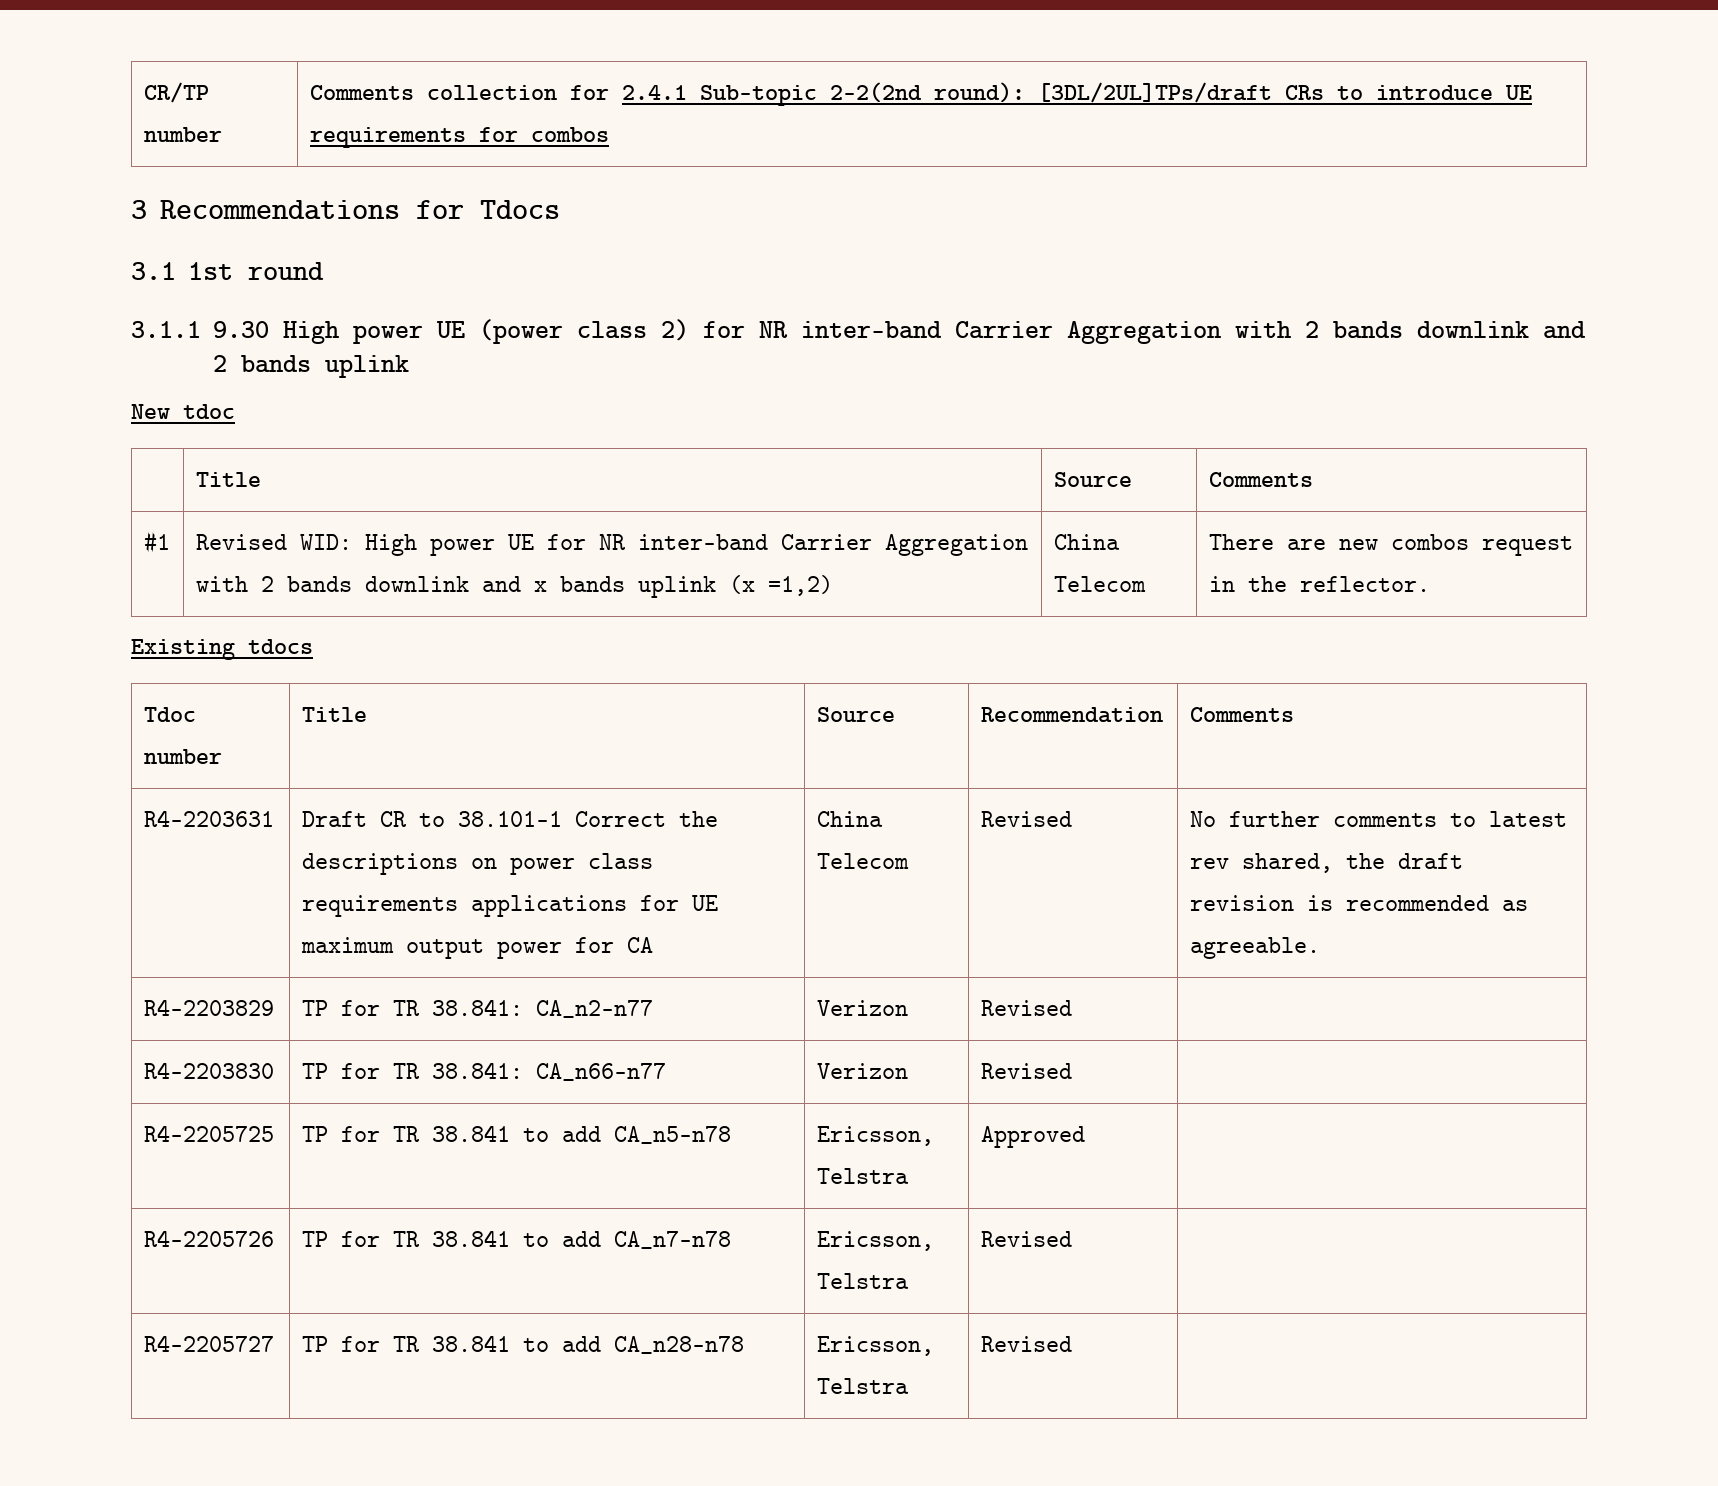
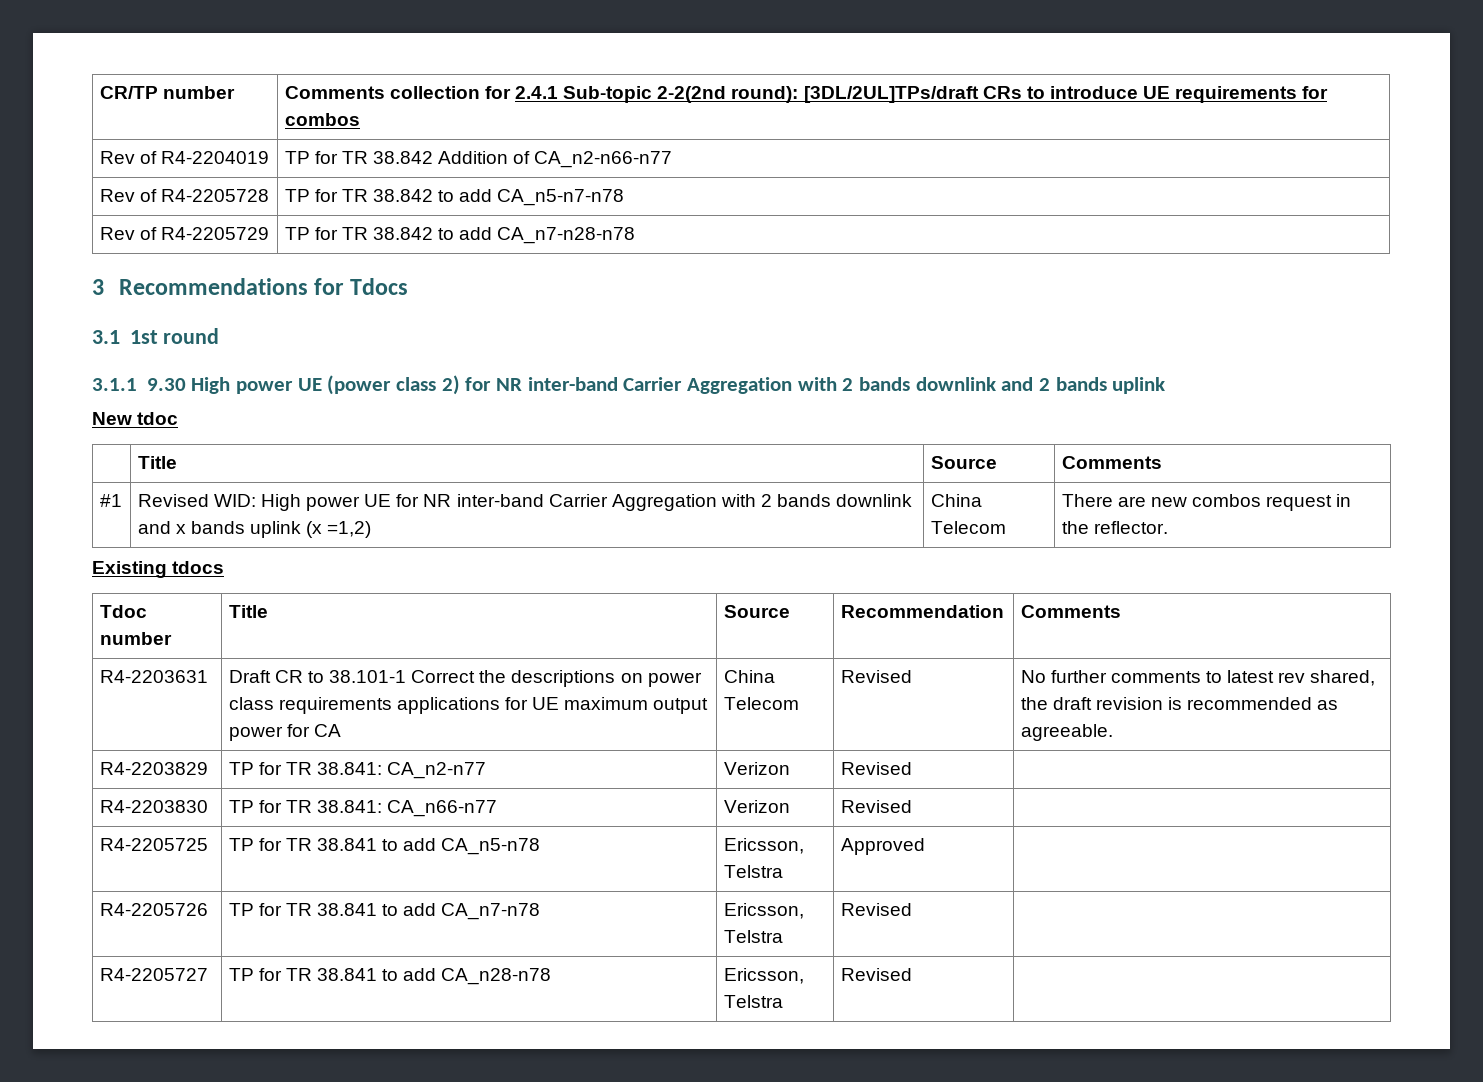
(609, 134) none -> [99,151,269,164] [284,151,673,168] [99,189,269,202] [284,189,625,206] [99,227,269,240] [284,227,636,244] // Rev of R4-2204019 | TP for TR 38.842 Addition of CA_n2-n66-n77 // Rev of R4-2205728 | TP for TR 38.842 to add CA_n5-n7-n78 // Rev of R4-2205729 | TP for TR 38.842 to add CA_n7-n28-n78

